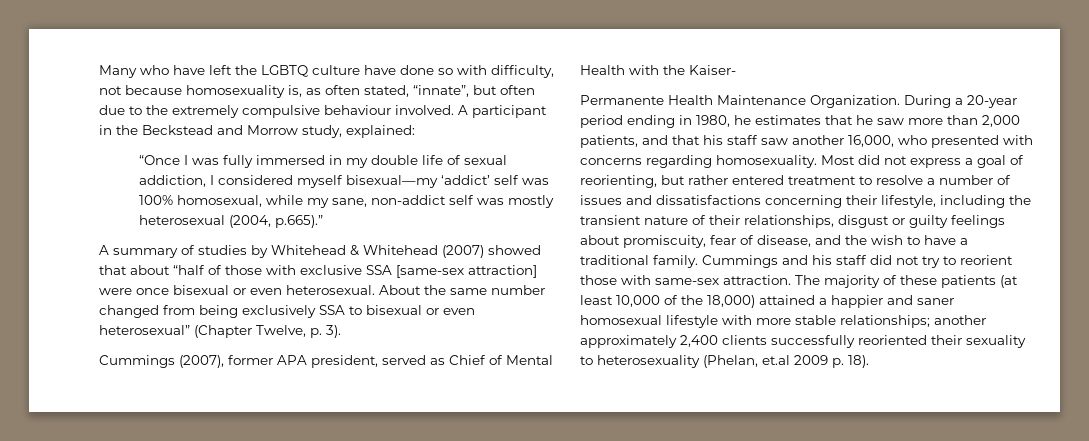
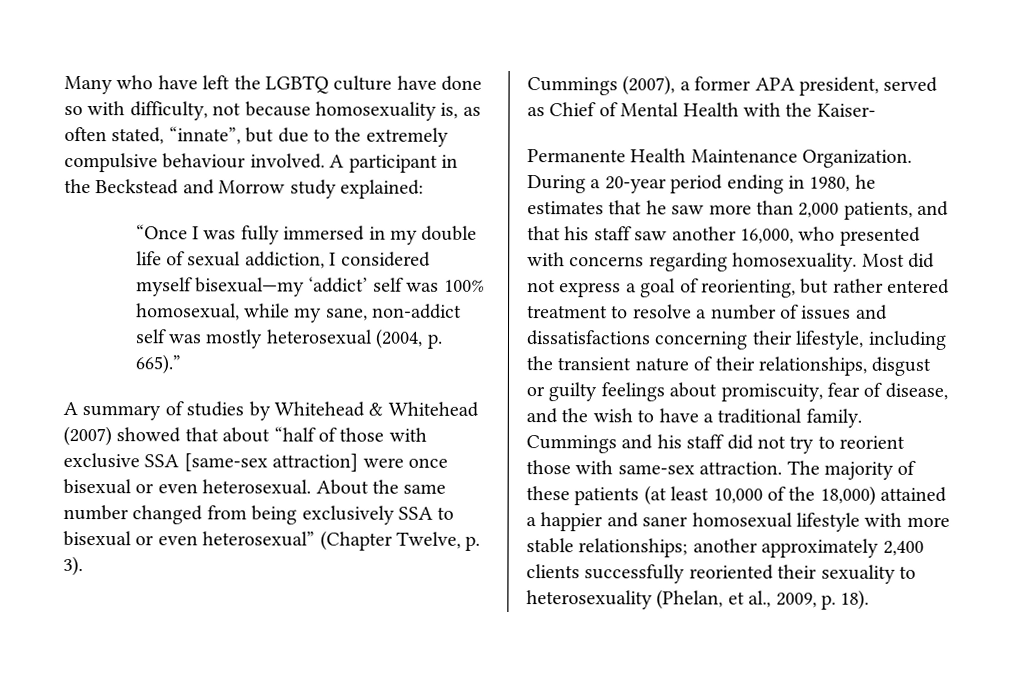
[500,85,535,95] often -> (275, 135) none
[302,125,342,138] study, -> [289,179,337,199] study
[275,215,324,228] p.665).” -> [426,333,443,349] [134,354,181,375] p. 665).”
(224, 361) none -> [679,81,691,91] a
[762,355,828,365] et.al 2009 -> [727,590,817,608] et al., 2009,

